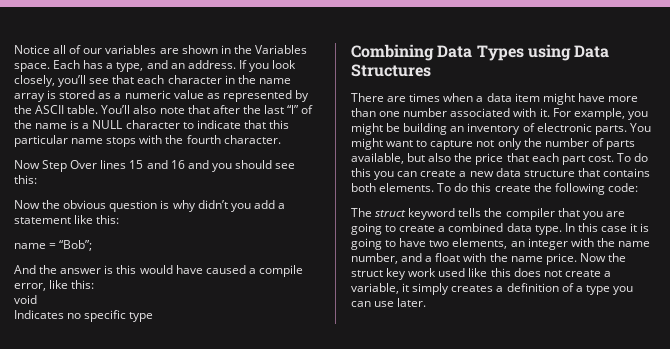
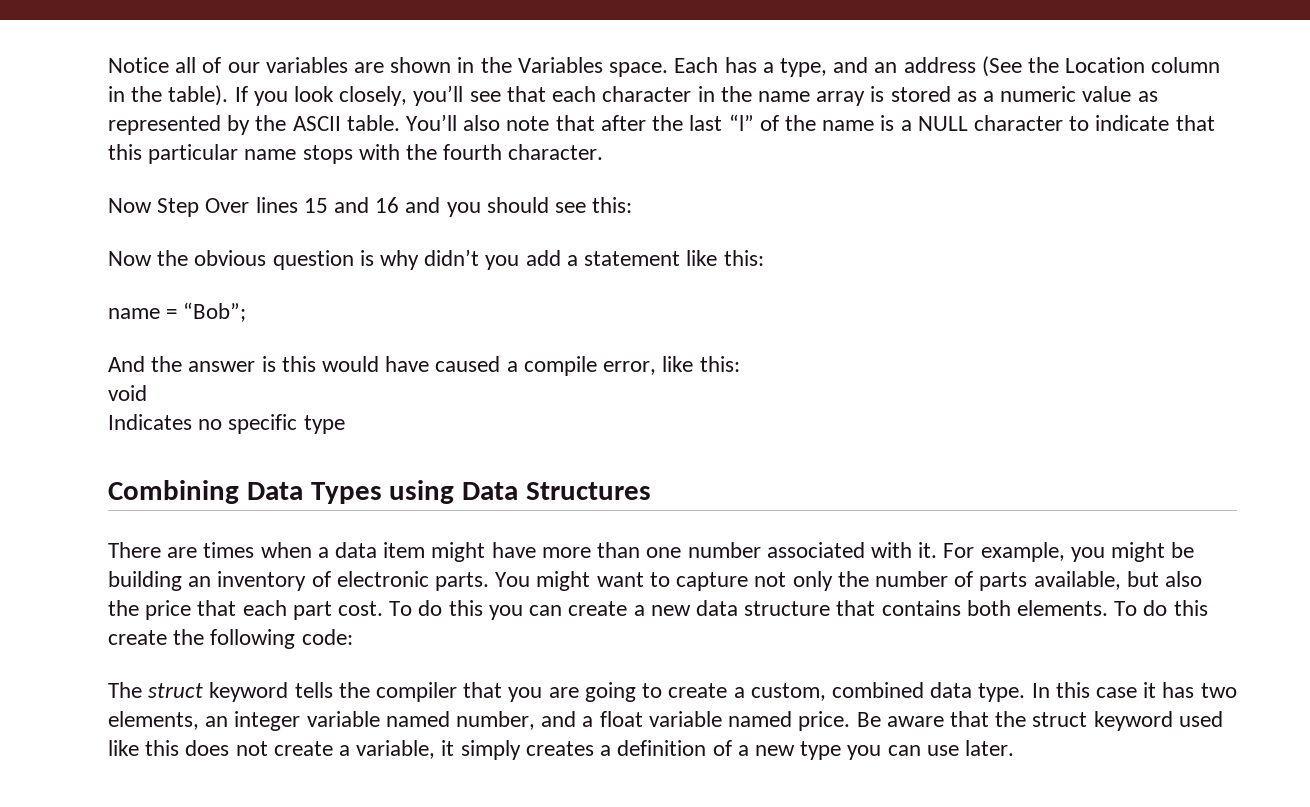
[187,60,236,69] address. -> [903,56,1221,77] [108,85,229,106] address (See the Location column in the table).
(446, 229) none -> [750,683,826,701] custom,
[640,223,650,232] [351,238,427,250] is going to have -> [1162,682,1195,698] has
[570,238,650,247] with the name -> [306,711,450,727] variable named
[463,253,626,265] [351,268,437,280] with the name price. Now the struct key work -> [648,711,1173,731] variable named price. Be aware that the struct keyword
(583, 289) none -> [754,745,795,756] new

